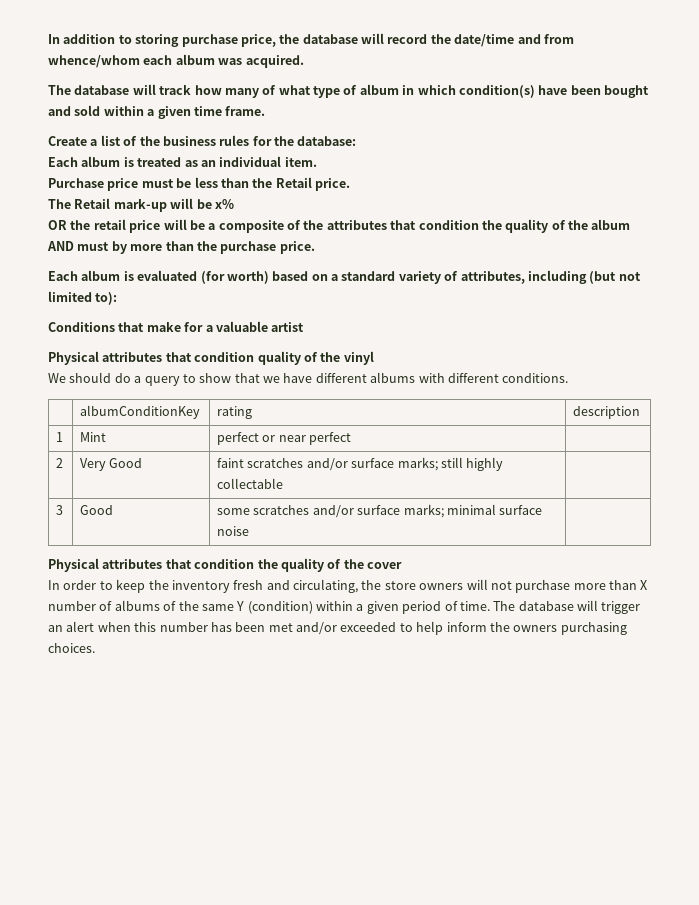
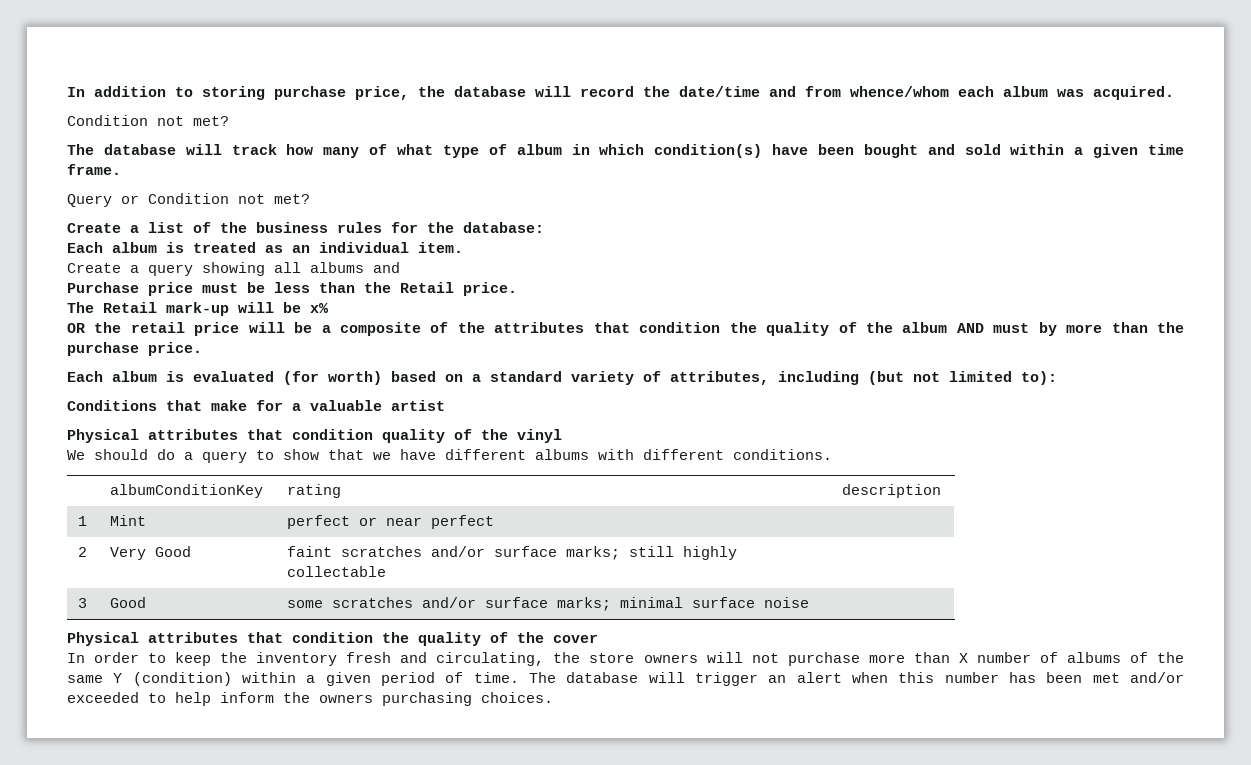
(304, 61) none -> [67,115,229,126] // Condition not met?
(266, 111) none -> [67,193,310,207] // Query or Condition not met?
(317, 162) none -> [67,262,400,276] // Create a query showing all albums and

